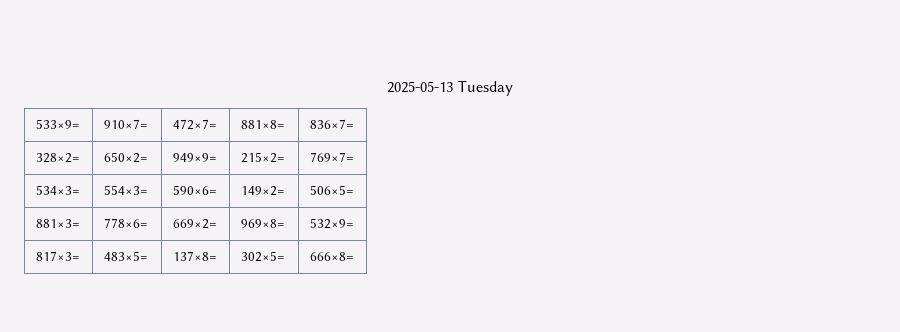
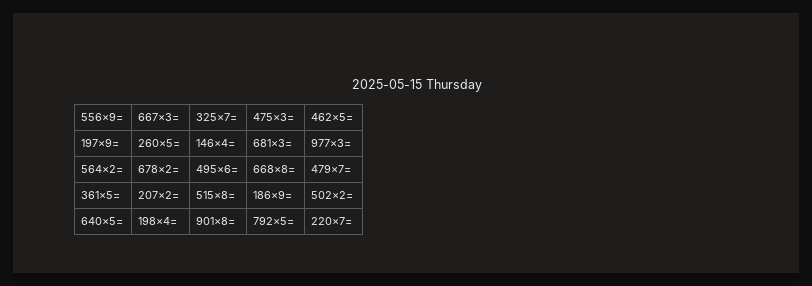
[387,80,513,96] [35,119,80,129] [103,119,148,129] [172,119,217,130] [240,120,285,129] [309,119,354,129] [35,153,80,163] [103,152,148,163] [172,153,217,162] [240,152,285,163] [309,152,354,162] [35,185,80,195] [103,185,148,195] [172,185,217,195] [240,186,285,196] [309,185,354,195] [35,219,80,228] [103,218,148,228] [172,219,217,229] [240,219,285,228] [309,218,354,229] [35,251,80,261] [103,251,148,261] [172,251,217,261] [240,251,285,262] [309,252,354,261] 2025-05-13 Tuesday // 533×9= | 910×7= | 472×7= | 881×8= | 836×7= // 328×2= | 650×2= | 949×9= | 215×2= | 769×7= // 534×3= | 554×3= | 590×6= | 149×2= | 506×5= // 881×3= | 778×6= | 669×2= | 969×8= | 532×9= // 817×3= | 483×5= | 137×8= | 302×5= | 666×8= -> [351,79,482,92] [81,112,124,121] [138,113,180,121] [196,113,238,121] [253,113,295,121] [311,113,354,121] [81,138,120,147] [138,139,181,147] [196,139,236,147] [253,139,293,147] [311,138,352,147] [81,165,124,173] [138,165,180,173] [196,164,239,173] [253,165,296,173] [311,164,352,173] [81,191,121,199] [138,191,180,199] [196,191,236,199] [253,190,293,199] [311,191,354,199] [81,217,124,225] [138,216,178,225] [196,216,236,225] [253,216,295,225] [311,217,353,225] 2025-05-15 Thursday // 556×9= | 667×3= | 325×7= | 475×3= | 462×5= // 197×9= | 260×5= | 146×4= | 681×3= | 977×3= // 564×2= | 678×2= | 495×6= | 668×8= | 479×7= // 361×5= | 207×2= | 515×8= | 186×9= | 502×2= // 640×5= | 198×4= | 901×8= | 792×5= | 220×7=

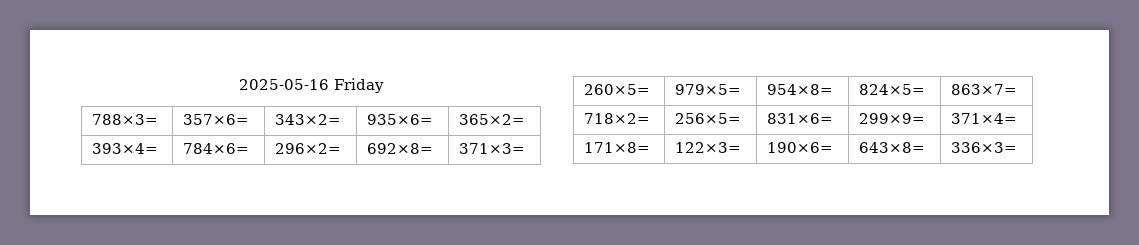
[351,79,482,92] [81,112,124,121] [138,113,180,121] [196,113,238,121] [253,113,295,121] [311,113,354,121] [81,138,120,147] [138,139,181,147] [196,139,236,147] [253,139,293,147] [311,138,352,147] [81,165,124,173] [138,165,180,173] [196,164,239,173] [253,165,296,173] [311,164,352,173] [81,191,121,199] [138,191,180,199] [196,191,236,199] [253,190,293,199] [311,191,354,199] [81,217,124,225] [138,216,178,225] [196,216,236,225] [253,216,295,225] [311,217,353,225] 2025-05-15 Thursday // 556×9= | 667×3= | 325×7= | 475×3= | 462×5= // 197×9= | 260×5= | 146×4= | 681×3= | 977×3= // 564×2= | 678×2= | 495×6= | 668×8= | 479×7= // 361×5= | 207×2= | 515×8= | 186×9= | 502×2= // 640×5= | 198×4= | 901×8= | 792×5= | 220×7= -> [239,78,384,93] [92,114,159,125] [183,114,250,125] [275,114,342,125] [367,114,434,125] [459,114,526,125] [92,143,159,154] [183,143,250,154] [275,143,342,154] [367,143,434,154] [459,143,526,154] [584,84,651,95] [675,84,742,95] [767,84,834,95] [859,84,926,95] [951,84,1018,95] [584,113,651,124] [675,113,742,124] [767,113,834,124] [859,113,926,124] [951,113,1018,124] [584,142,651,153] [675,142,742,153] [767,142,834,153] [859,142,926,153] [951,142,1018,153] 2025-05-16 Friday // 788×3= | 357×6= | 343×2= | 935×6= | 365×2= // 393×4= | 784×6= | 296×2= | 692×8= | 371×3= // 260×5= | 979×5= | 954×8= | 824×5= | 863×7= // 718×2= | 256×5= | 831×6= | 299×9= | 371×4= // 171×8= | 122×3= | 190×6= | 643×8= | 336×3=

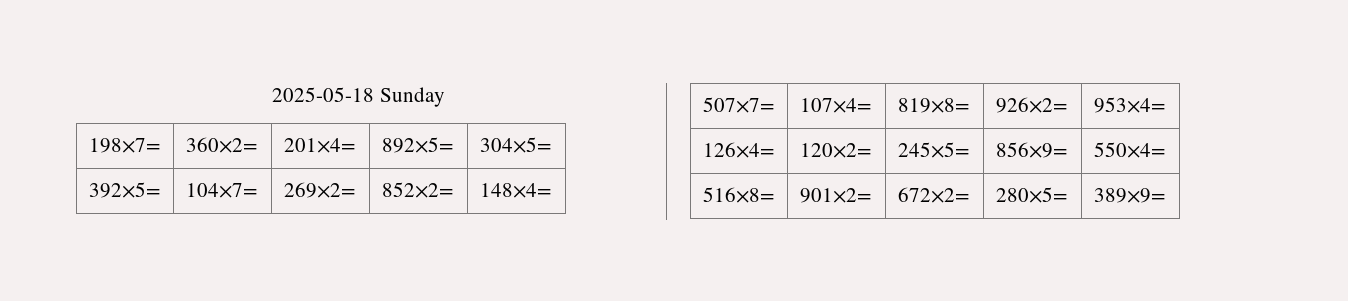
[239,78,384,93] [92,114,159,125] [183,114,250,125] [275,114,342,125] [367,114,434,125] [459,114,526,125] [92,143,159,154] [183,143,250,154] [275,143,342,154] [367,143,434,154] [459,143,526,154] [584,84,651,95] [675,84,742,95] [767,84,834,95] [859,84,926,95] [951,84,1018,95] [584,113,651,124] [675,113,742,124] [767,113,834,124] [859,113,926,124] [951,113,1018,124] [584,142,651,153] [675,142,742,153] [767,142,834,153] [859,142,926,153] [951,142,1018,153] 2025-05-16 Friday // 788×3= | 357×6= | 343×2= | 935×6= | 365×2= // 393×4= | 784×6= | 296×2= | 692×8= | 371×3= // 260×5= | 979×5= | 954×8= | 824×5= | 863×7= // 718×2= | 256×5= | 831×6= | 299×9= | 371×4= // 171×8= | 122×3= | 190×6= | 643×8= | 336×3= -> [272,87,445,107] [88,138,160,153] [185,137,257,153] [283,138,355,153] [381,137,453,153] [479,137,551,153] [88,182,160,198] [185,183,257,198] [283,182,355,198] [381,182,453,198] [479,183,551,198] [702,97,774,113] [799,98,871,113] [897,98,969,113] [995,97,1067,113] [1093,97,1165,113] [702,142,774,158] [799,143,871,158] [897,142,969,158] [995,142,1067,158] [1093,142,1165,158] [702,187,774,203] [799,188,871,203] [897,187,969,203] [995,187,1067,203] [1093,188,1165,203] 2025-05-18 Sunday // 198×7= | 360×2= | 201×4= | 892×5= | 304×5= // 392×5= | 104×7= | 269×2= | 852×2= | 148×4= // 507×7= | 107×4= | 819×8= | 926×2= | 953×4= // 126×4= | 120×2= | 245×5= | 856×9= | 550×4= // 516×8= | 901×2= | 672×2= | 280×5= | 389×9=

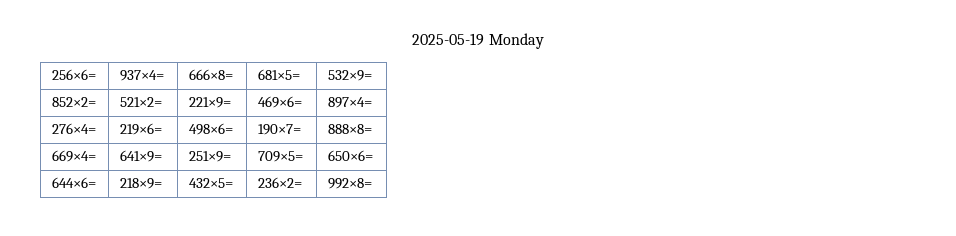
[272,87,445,107] [88,138,160,153] [185,137,257,153] [283,138,355,153] [381,137,453,153] [479,137,551,153] [88,182,160,198] [185,183,257,198] [283,182,355,198] [381,182,453,198] [479,183,551,198] [702,97,774,113] [799,98,871,113] [897,98,969,113] [995,97,1067,113] [1093,97,1165,113] [702,142,774,158] [799,143,871,158] [897,142,969,158] [995,142,1067,158] [1093,142,1165,158] [702,187,774,203] [799,188,871,203] [897,187,969,203] [995,187,1067,203] [1093,188,1165,203] 2025-05-18 Sunday // 198×7= | 360×2= | 201×4= | 892×5= | 304×5= // 392×5= | 104×7= | 269×2= | 852×2= | 148×4= // 507×7= | 107×4= | 819×8= | 926×2= | 953×4= // 126×4= | 120×2= | 245×5= | 856×9= | 550×4= // 516×8= | 901×2= | 672×2= | 280×5= | 389×9= -> [412,33,544,49] [51,69,96,80] [119,70,164,81] [188,69,233,80] [257,69,300,80] [327,70,372,81] [51,97,96,107] [119,97,162,107] [188,97,231,108] [257,96,302,108] [327,97,372,108] [51,123,96,134] [119,123,162,135] [188,123,233,135] [257,124,301,135] [327,124,372,134] [51,150,96,162] [119,150,162,162] [188,151,231,162] [257,151,303,162] [327,150,373,161] [51,177,96,188] [119,178,162,189] [188,178,233,188] [257,177,302,188] [327,178,372,189] 2025-05-19 Monday // 256×6= | 937×4= | 666×8= | 681×5= | 532×9= // 852×2= | 521×2= | 221×9= | 469×6= | 897×4= // 276×4= | 219×6= | 498×6= | 190×7= | 888×8= // 669×4= | 641×9= | 251×9= | 709×5= | 650×6= // 644×6= | 218×9= | 432×5= | 236×2= | 992×8=

